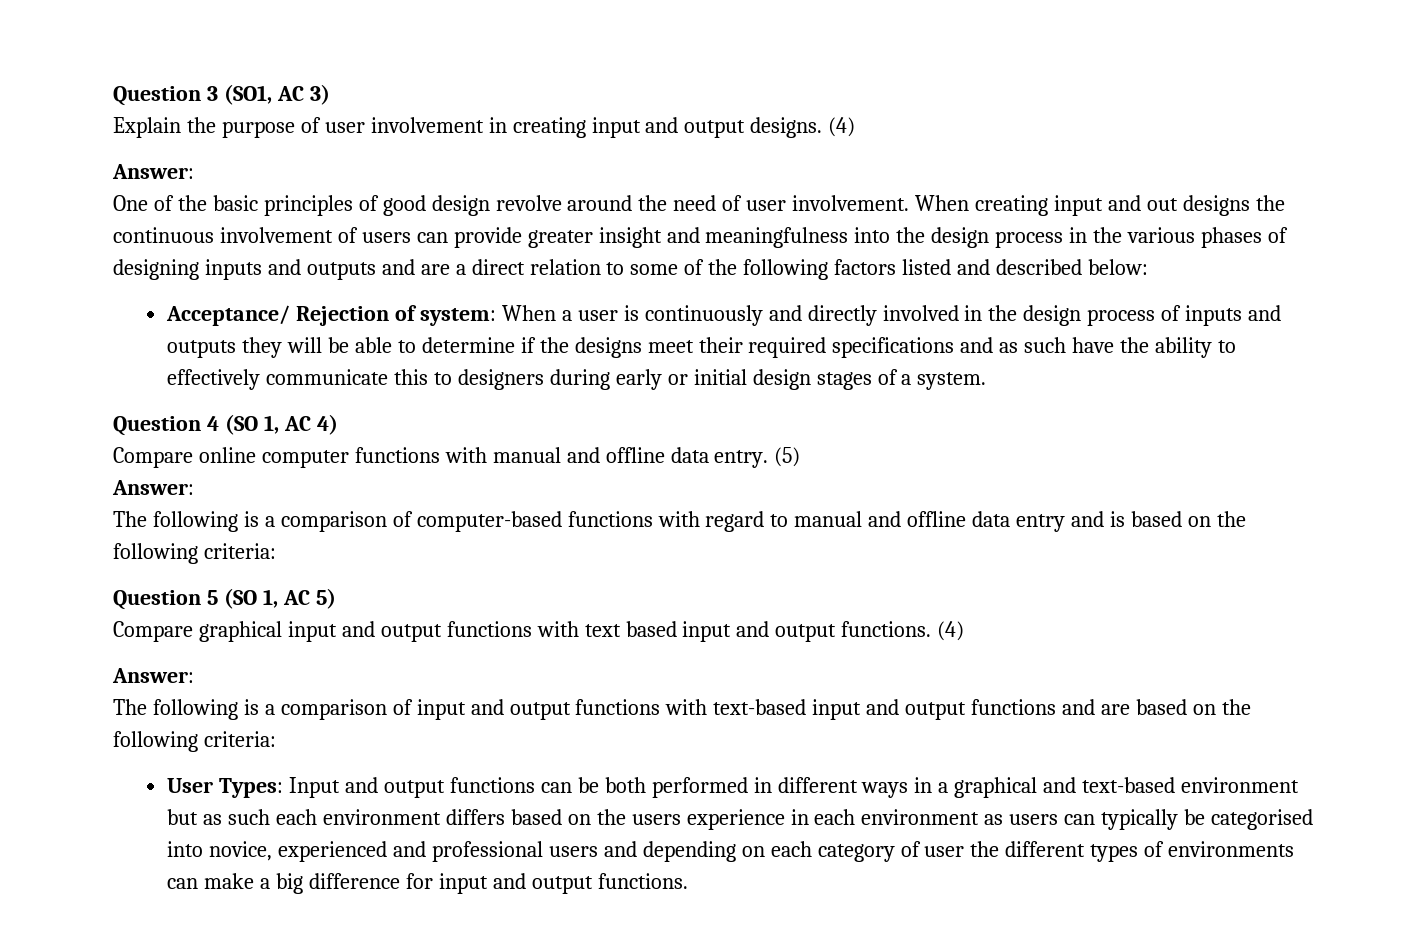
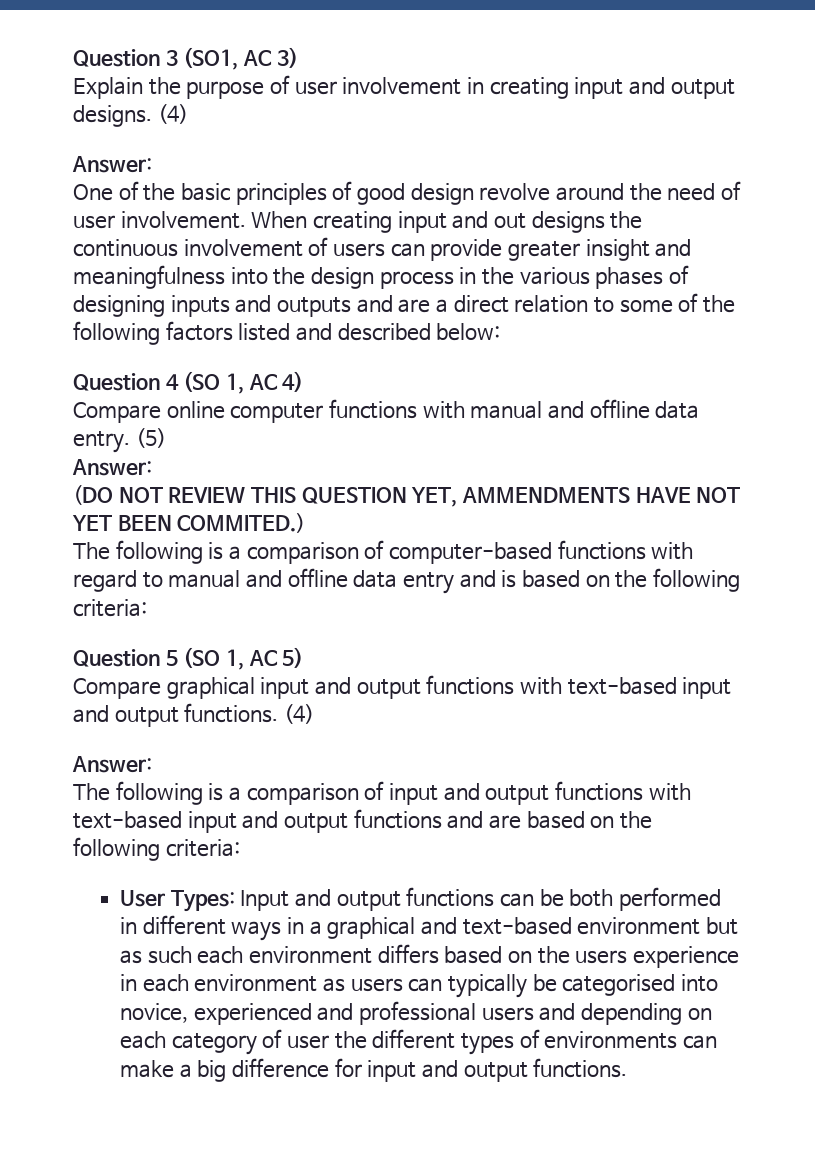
[166,305,1282,326] [167,337,1236,358] [167,369,987,390] // Acceptance/ Rejection of system: When a user is continuously and directly involved in the design process of inputs and outputs they will be able to determine if the designs meet their required specifications and as such have the ability to effectively communicate this to designers during early or initial design stages of a system. -> (501, 332) none
(194, 487) none -> [73,485,741,507] [72,513,306,533] // (DO NOT REVIEW THIS QUESTION YET, AMMENDMENTS HAVE NOT YET BEEN COMMITED.)
[584,621,677,637] text based -> [567,677,677,695] text-based

